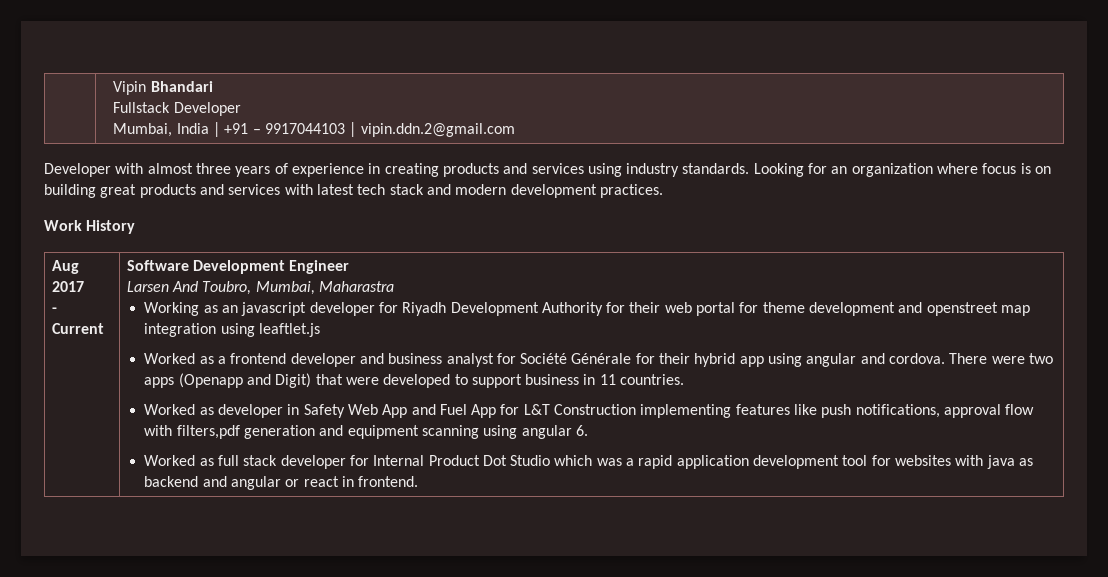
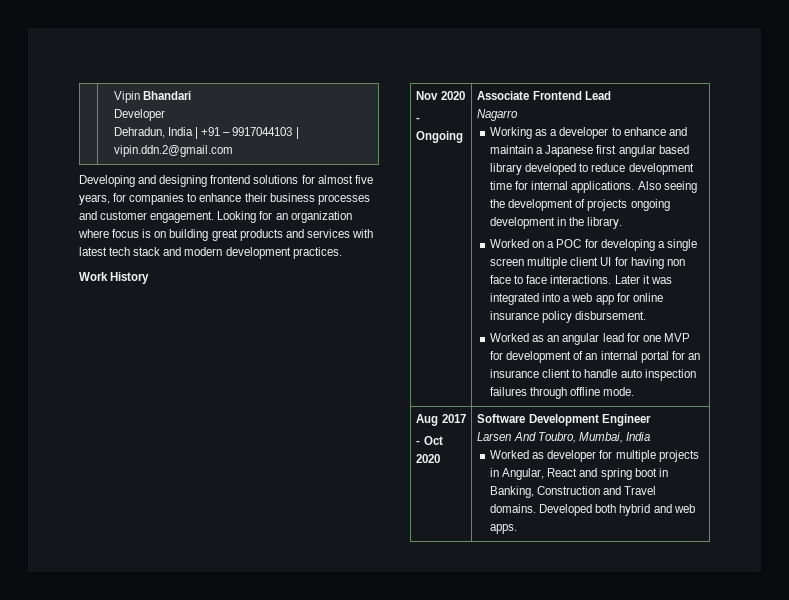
[113,102,171,113] Fullstack -> (192, 95) none
[113,123,173,137] Mumbai, -> [113,127,165,138] Dehradun,
[44,163,750,177] Developer with almost three years of experience in creating products and services using industry standards. -> [79,175,373,187] [79,193,370,205] [79,211,215,223] Developing and designing frontend solutions for almost five years, for companies to enhance their business processes and customer engagement.
(136, 227) none -> [416,91,465,100] [416,117,421,122] [416,131,464,143] [477,91,611,100] [477,109,519,121] [490,127,687,139] [490,145,689,157] [490,163,694,175] [490,181,697,193] [490,199,670,211] [490,217,623,229] [490,239,697,251] [490,257,685,269] [490,275,672,284] [490,293,663,305] [490,311,647,323] [490,333,690,345] [490,351,700,363] [490,369,696,381] [490,387,635,399] // Nov 2020 // - Ongoing | Associate Frontend Lead // Nagarro // Working as a developer to enhance and maintain a Japanese first angular based library developed to reduce development time for internal applications. Also seeing the development of projects ongoing development in the library. // Worked on a POC for developing a single screen multiple client UI for having non face to face interactions. Later it was integrated into a web app for online insurance policy disbursement. // Worked as an angular lead for one MVP for development of an internal portal for an insurance client to handle auto inspection failures through offline mode.
[51,323,104,334] Current -> [423,436,443,445] [416,454,441,463] Oct 2020
[318,281,394,292] [144,302,1031,316] [144,323,320,337] [144,353,1053,367] [144,373,685,388] [144,404,1035,418] [144,425,588,439] [144,455,1033,469] [144,476,419,490] Maharastra // Working as an javascript developer for Riyadh Development Authority for their web portal for theme development and openstreet map integration using leaftlet.js // Worked as a frontend developer and business analyst for Société Générale for their hybrid app using angular and cordova. There were two apps (Openapp and Digit) that were developed to support business in 11 countries. // Worked as developer in Safety Web App and Fuel App for L&T Construction implementing features like push notifications, approval flow with filters,pdf generation and equipment scanning using angular 6. // Worked as full stack developer for Internal Product Dot Studio which was a rapid application development tool for websites with java as backend and angular or react in frontend. -> [625,432,650,441] [490,450,699,462] [490,468,668,480] [490,486,657,498] [490,504,695,516] [490,524,518,534] India // Worked as developer for multiple projects in Angular, React and spring boot in Banking, Construction and Travel domains. Developed both hybrid and web apps.

